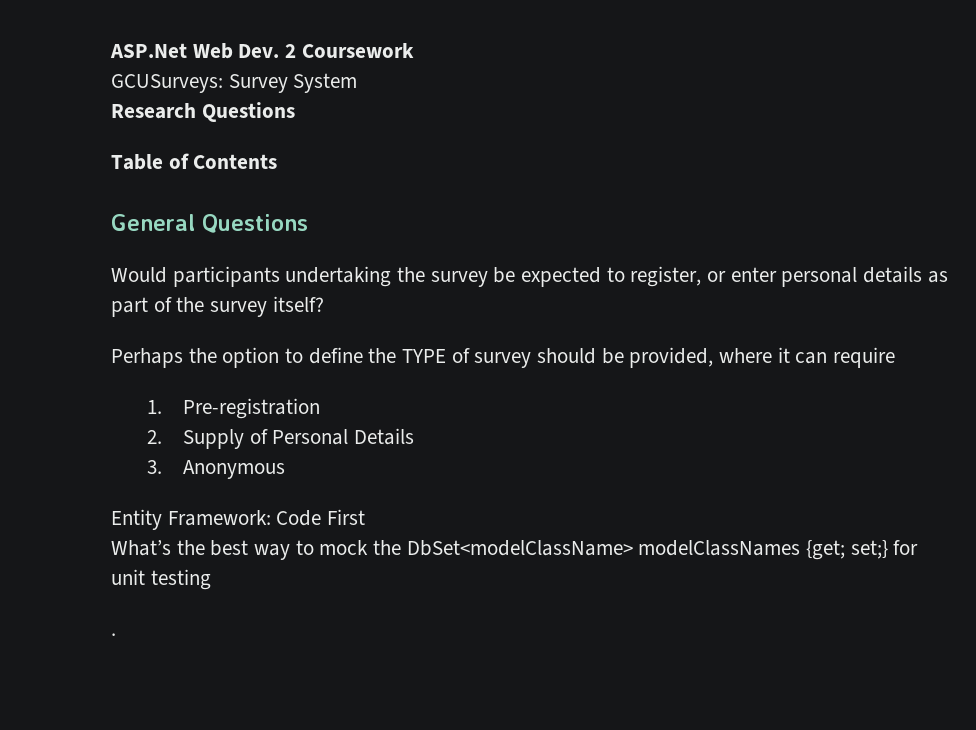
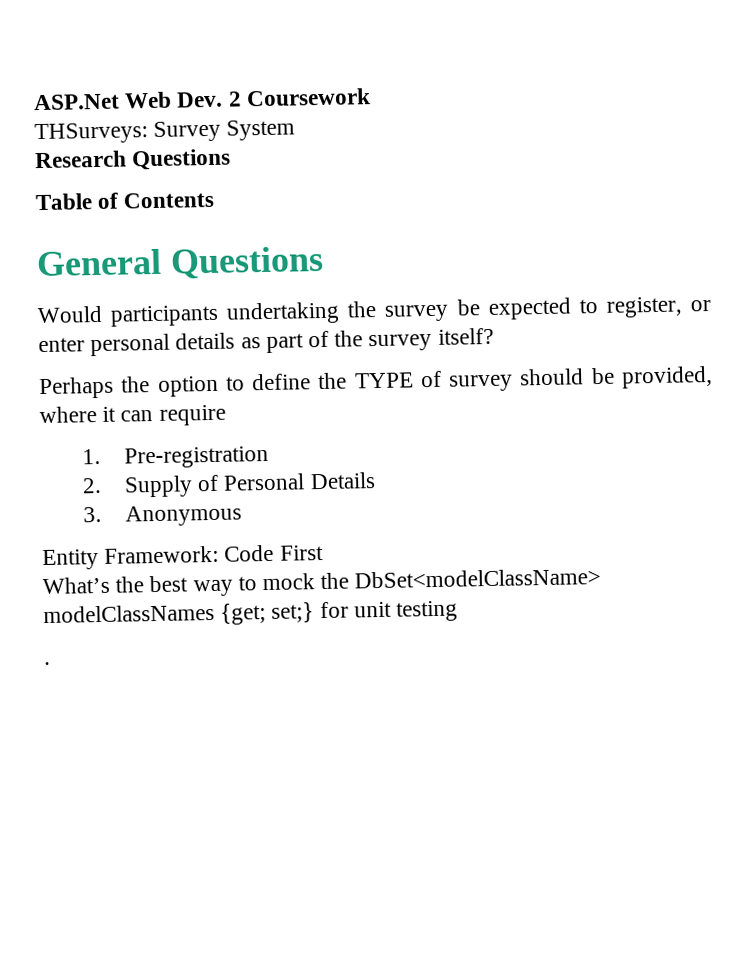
[111,74,223,93] GCUSurveys: -> [34,122,148,145] THSurveys:

